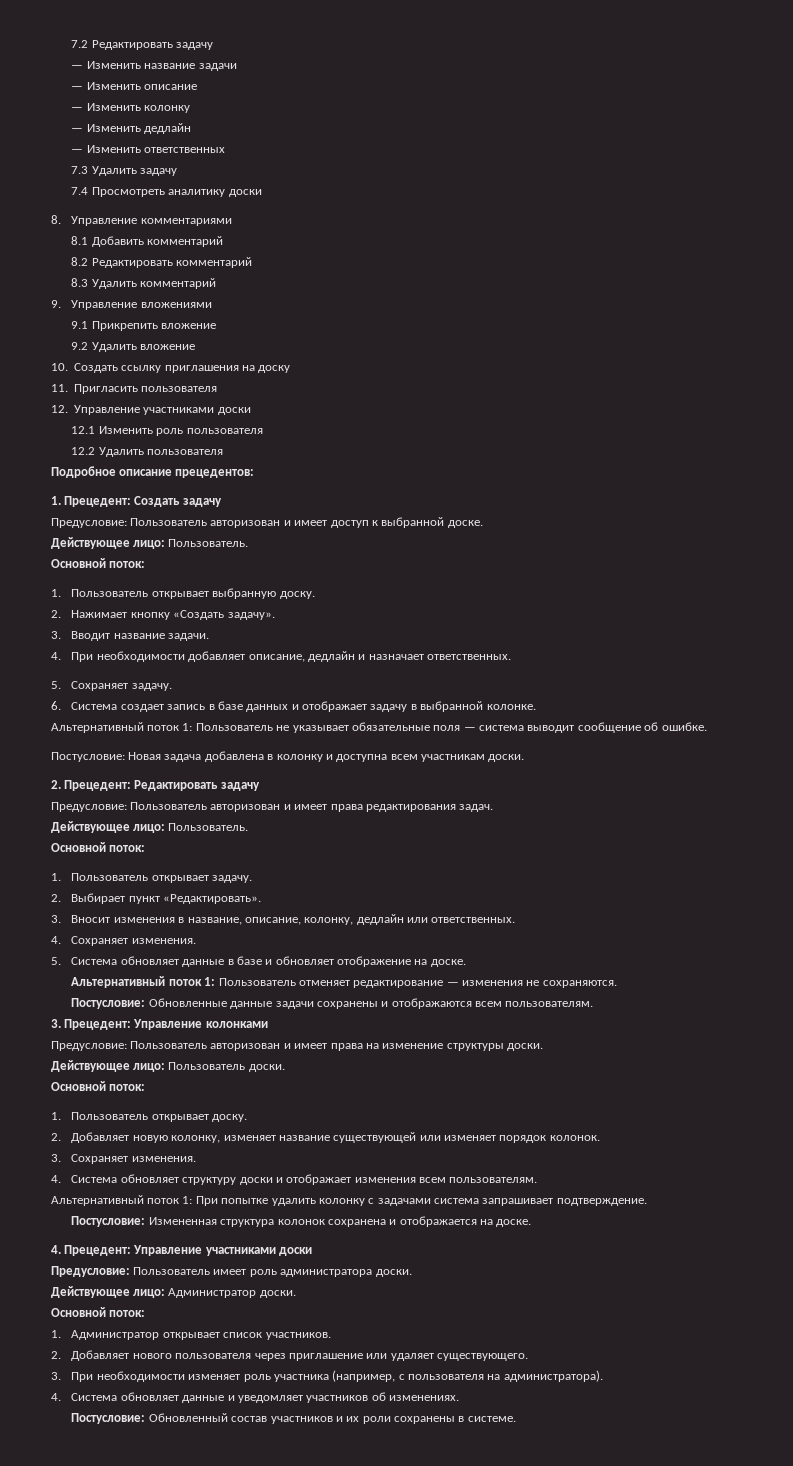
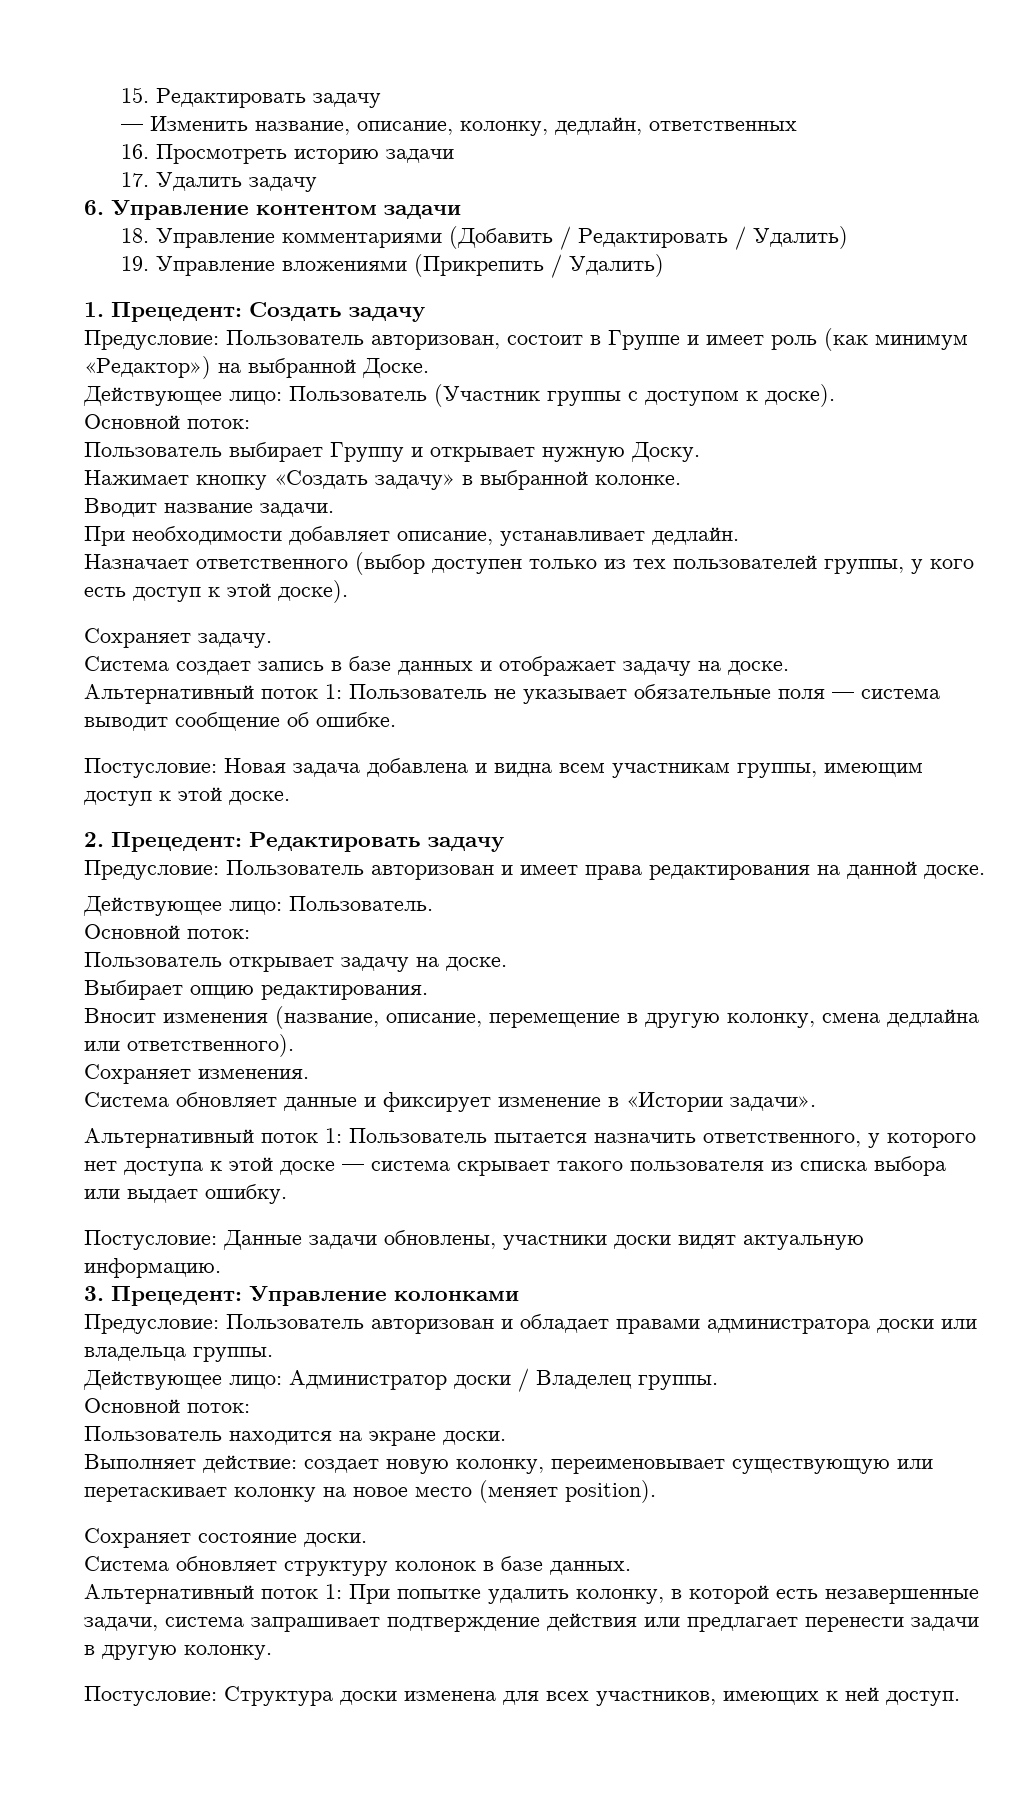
[71,40,89,48] 7.2 -> [121,87,150,103] 15.
[144,63,237,71] [71,82,198,90] [71,103,191,113] [71,123,192,134] [71,145,226,153] [71,166,178,176] [71,187,262,197] [50,215,232,226] [71,236,224,247] [71,257,253,268] [71,278,217,289] [50,300,212,310] [71,321,217,331] [71,342,196,352] [50,363,291,373] [50,384,218,394] [50,405,251,415] [71,426,263,436] [71,447,224,457] [50,466,255,478] название задачи // — Изменить описание // — Изменить колонку // — Изменить дедлайн // — Изменить ответственных // 7.3 Удалить задачу // 7.4 Просмотреть аналитику доски // 8. Управление комментариями // 8.1 Добавить комментарий // 8.2 Редактировать комментарий // 8.3 Удалить комментарий // 9. Управление вложениями // 9.1 Прикрепить вложение // 9.2 Удалить вложение // 10. Создать ссылку приглашения на доску // 11. Пригласить пользователя // 12. Управление участниками доски // 12.1 Изменить роль пользователя // 12.2 Удалить пользователя // Подробное описание прецедентов: -> [255,117,798,136] [121,144,455,164] [121,172,318,192] [84,200,462,220] [121,226,849,250] [121,254,665,278] название, описание, колонку, дедлайн, ответственных // 16. Просмотреть историю задачи // 17. Удалить задачу // 6. Управление контентом задачи // 18. Управление комментариями (Добавить / Редактировать / Удалить) // 19. Управление вложениями (Прикрепить / Удалить)
[210,517,483,528] [50,537,249,549] [50,558,146,568] [50,588,315,599] [50,610,275,620] [50,631,61,639] авторизован и имеет доступ к выбранной доске. // Действующее лицо: Пользователь. // Основной поток: // 1. Пользователь открывает выбранную доску. // 2. Нажимает кнопку «Создать задачу». // 3. -> [371,328,969,351] [84,356,430,379] [83,384,836,407] [84,414,251,429] [84,442,701,462] [84,470,682,490] авторизован, состоит в Группе и имеет роль (как минимум «Редактор») на выбранной Доске. // Действующее лицо: Пользователь (Участник группы с доступом к доске). // Основной поток: // Пользователь выбирает Группу и открывает нужную Доску. // Нажимает кнопку «Создать задачу» в выбранной колонке. //
[50,652,61,660] 4. -> (335, 510) none
[307,651,512,662] [50,681,61,689] дедлайн и назначает ответственных. // 5. -> [500,527,740,546] [84,552,975,575] [84,580,349,603] устанавливает дедлайн. // Назначает ответственного (выбор доступен только из тех пользователей группы, у кого есть доступ к этой доске). //
[50,701,61,710] 6. -> (273, 640) none
[410,701,536,712] в выбранной колонке. -> [698,661,790,675] на доске.
[267,754,525,762] в колонку и доступна всем участникам доски. -> [475,763,924,778] [84,787,291,806] и видна всем участникам группы, имеющим доступ к этой доске.
[459,804,494,812] [50,821,249,833] [50,842,146,852] [50,873,253,883] [50,893,262,904] [50,914,516,925] [50,936,196,946] [50,956,466,967] [71,976,617,988] [71,998,594,1009] задач. // Действующее лицо: Пользователь. // Основной поток: // 1. Пользователь открывает задачу. // 2. Выбирает пункт «Редактировать». // 3. Вносит изменения в название, описание, колонку, дедлайн или ответственных. // 4. Сохраняет изменения. // 5. Система обновляет данные в базе и обновляет отображение на доске. // Альтернативный поток 1: Пользователь отменяет редактирование — изменения не сохраняются. // Постусловие: Обновленные данные задачи сохранены и отображаются всем пользователям. -> [817,861,986,879] [83,896,434,916] [84,924,251,939] [84,952,508,972] [84,980,429,1000] [84,1006,980,1029] [84,1034,295,1057] [84,1064,310,1084] [84,1092,817,1112] [84,1128,977,1148] [84,1156,947,1176] [84,1184,288,1204] [84,1230,865,1250] [84,1258,222,1278] на данной доске. // Действующее лицо: Пользователь. // Основной поток: // Пользователь открывает задачу на доске. // Выбирает опцию редактирования. // Вносит изменения (название, описание, перемещение в другую колонку, смена дедлайна или ответственного). // Сохраняет изменения. // Система обновляет данные и фиксирует изменение в «Истории задачи». // Альтернативный поток 1: Пользователь пытается назначить ответственного, у которого нет доступа к этой доске — система скрывает такого пользователя из списка выбора или выдает ошибку. // Постусловие: Данные задачи обновлены, участники доски видят актуальную информацию.
[294,1043,544,1051] [50,1060,285,1072] [50,1081,146,1091] [50,1112,248,1122] [50,1132,600,1143] [50,1154,196,1164] [50,1174,538,1185] имеет права на изменение структуры доски. // Действующее лицо: Пользователь доски. // Основной поток: // 1. Пользователь открывает доску. // 2. Добавляет новую колонку, изменяет название существующей или изменяет порядок колонок. // 3. Сохраняет изменения. // 4. Система обновляет структуру доски и отображает изменения всем пользователям. -> [520,1314,978,1334] [84,1347,274,1362] [83,1368,719,1392] [84,1398,251,1413] [84,1426,507,1446] [84,1454,934,1474] [84,1480,657,1503] [84,1528,368,1548] [84,1556,632,1576] обладает правами администратора доски или владельца группы. // Действующее лицо: Администратор доски / Владелец группы. // Основной поток: // Пользователь находится на экране доски. // Выполняет действие: создает новую колонку, переименовывает существующую или перетаскивает колонку на новое место (меняет position). // Сохраняет состояние доски. // Система обновляет структуру колонок в базе данных.
[318,1198,647,1206] [71,1216,532,1227] [50,1245,313,1256] [50,1266,412,1277] [50,1286,296,1298] [50,1307,146,1317] [50,1330,331,1340] [50,1350,529,1361] [50,1370,603,1382] [50,1392,460,1403] [71,1413,516,1424] колонку с задачами система запрашивает подтверждение. // Постусловие: Измененная структура колонок сохранена и отображается на доске. // 4. Прецедент: Управление участниками доски // Предусловие: Пользователь имеет роль администратора доски. // Действующее лицо: Администратор доски. // Основной поток: // 1. Администратор открывает список участников. // 2. Добавляет нового пользователя через приглашение или удаляет существующего. // 3. При необходимости изменяет роль участника (например, с пользователя на администратора). // 4. Система обновляет данные и уведомляет участников об изменениях. // Постусловие: Обновленный состав участников и их роли сохранены в системе. -> [576,1585,980,1604] [84,1613,980,1632] [84,1645,273,1660] [84,1686,961,1706] колонку, в которой есть незавершенные задачи, система запрашивает подтверждение действия или предлагает перенести задачи в другую колонку. // Постусловие: Структура доски изменена для всех участников, имеющих к ней доступ.

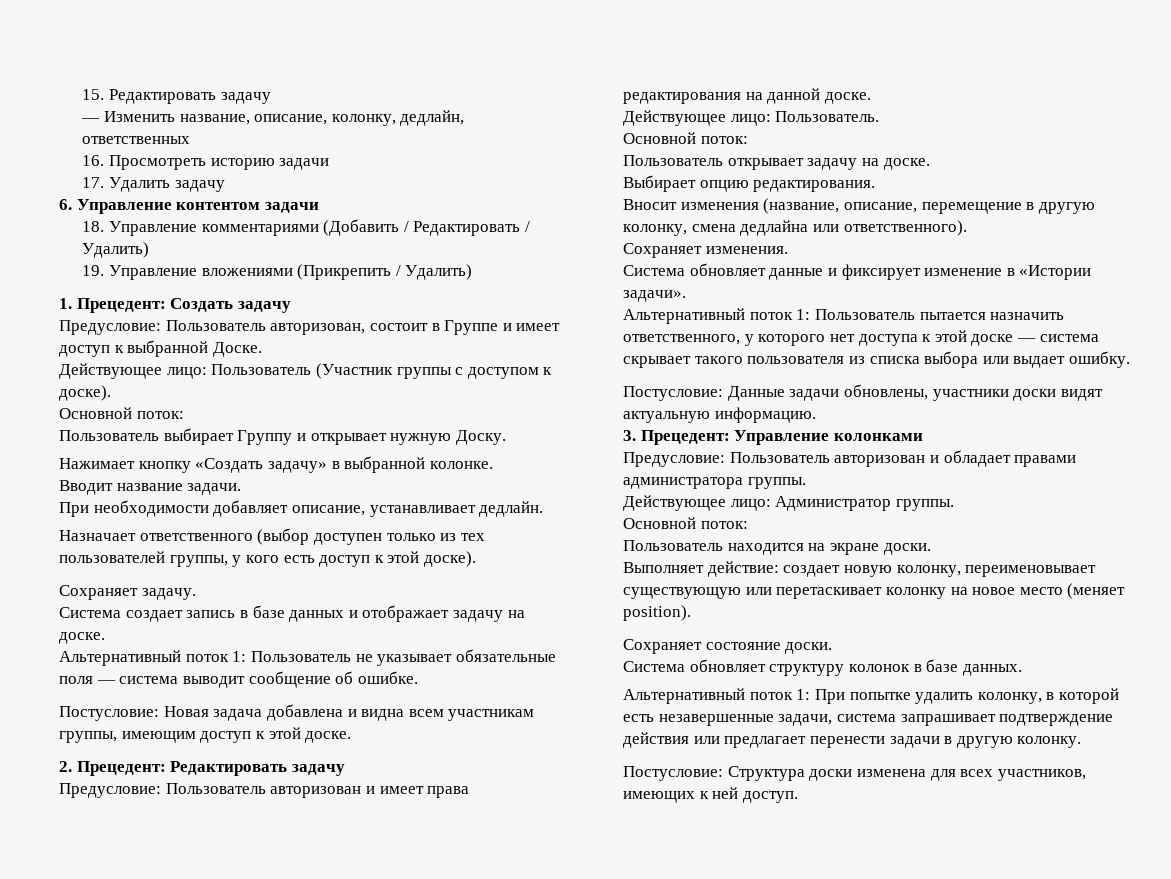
[771,328,969,351] [84,356,242,379] роль (как минимум «Редактор») на -> [59,345,124,357] доступ к
[877,1319,978,1333] [84,1347,187,1361] доски или владельца -> (744, 483) none
[454,1368,633,1392] доски / Владелец -> (892, 503) none

